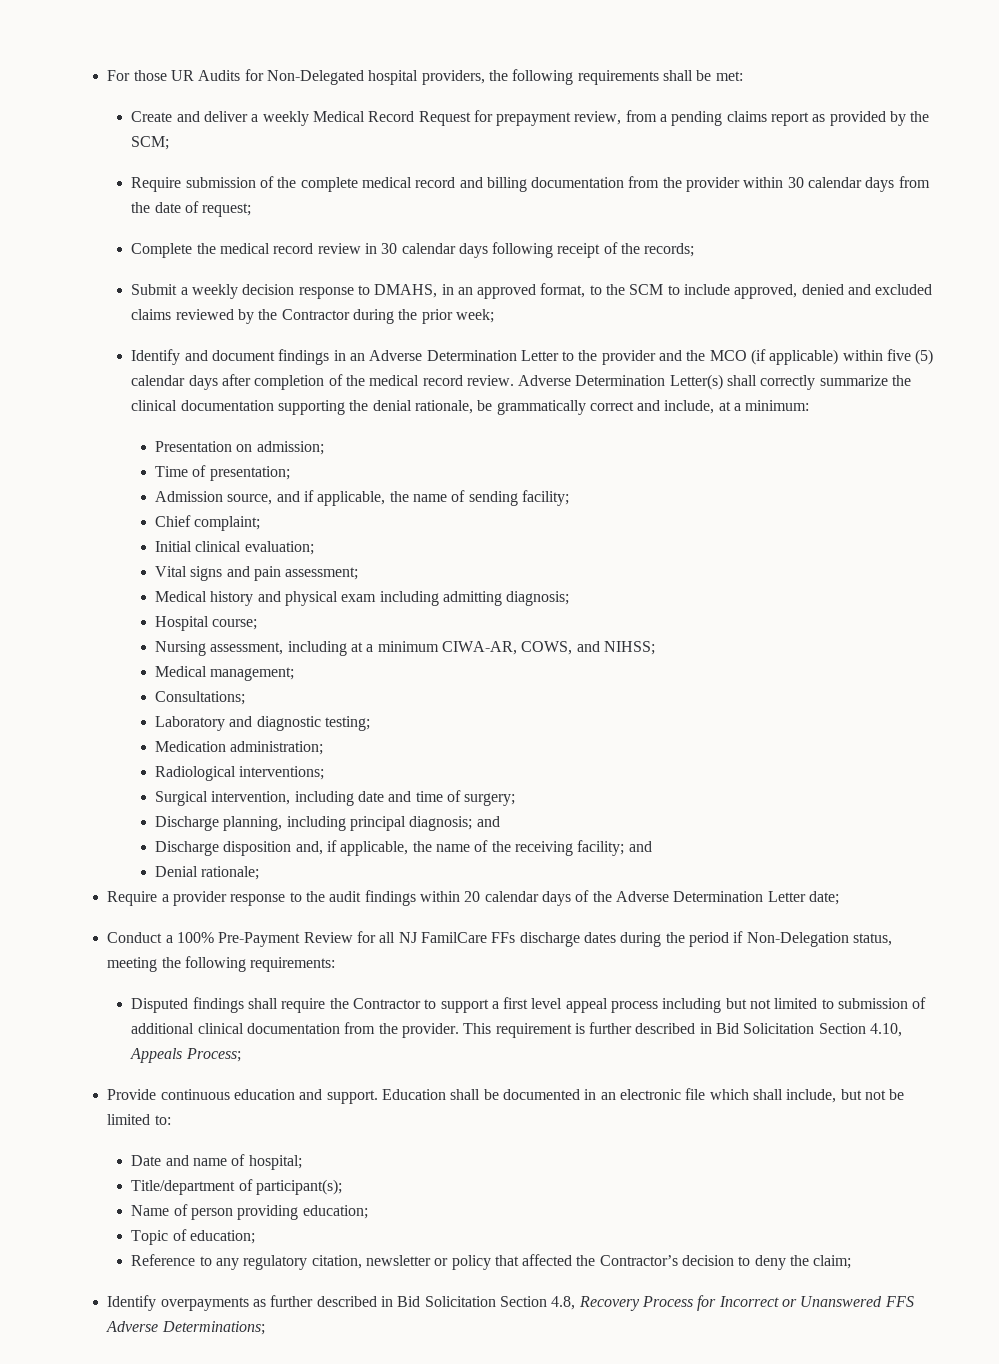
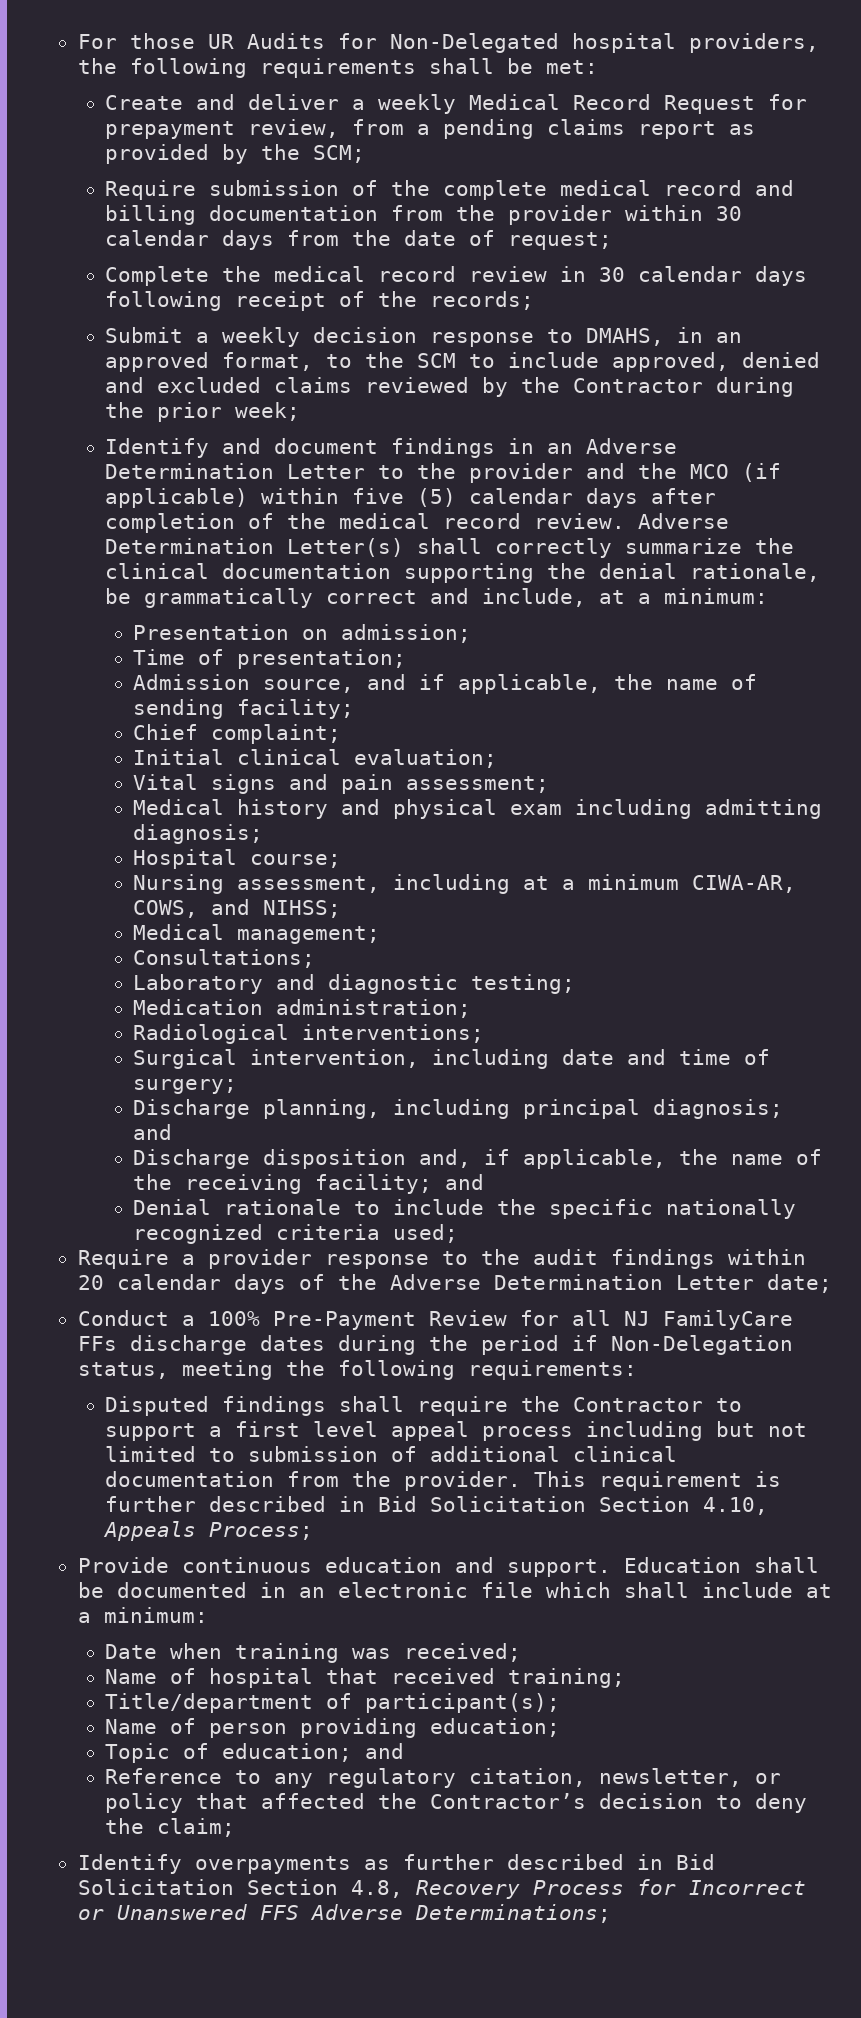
[201,866,260,880] rationale; -> [224,1199,797,1219] [133,1224,459,1244] rationale to include the specific nationally recognized criteria used;
[420,932,487,943] FamilCare -> [662,1310,793,1330] FamilyCare
[786,1089,905,1103] [107,1114,171,1125] [131,1154,302,1170] include, but not be limited to: // Date and name of hospital; -> [701,1582,832,1598] [77,1607,208,1623] [105,1643,522,1663] [105,1668,626,1688] include at a minimum: // Date when training was received; // Name of hospital that received training;
(255, 1237) none -> [365,1743,405,1759] and
[365,1255,431,1266] newsletter -> [599,1768,743,1787] newsletter,

